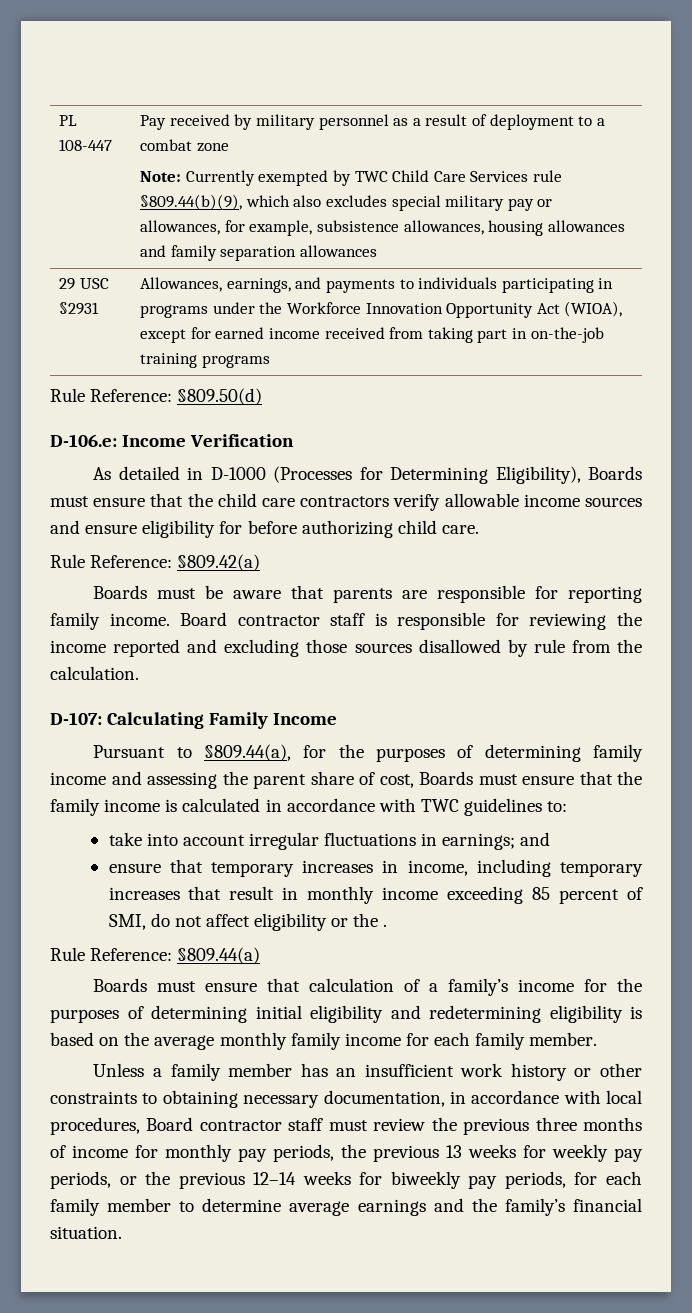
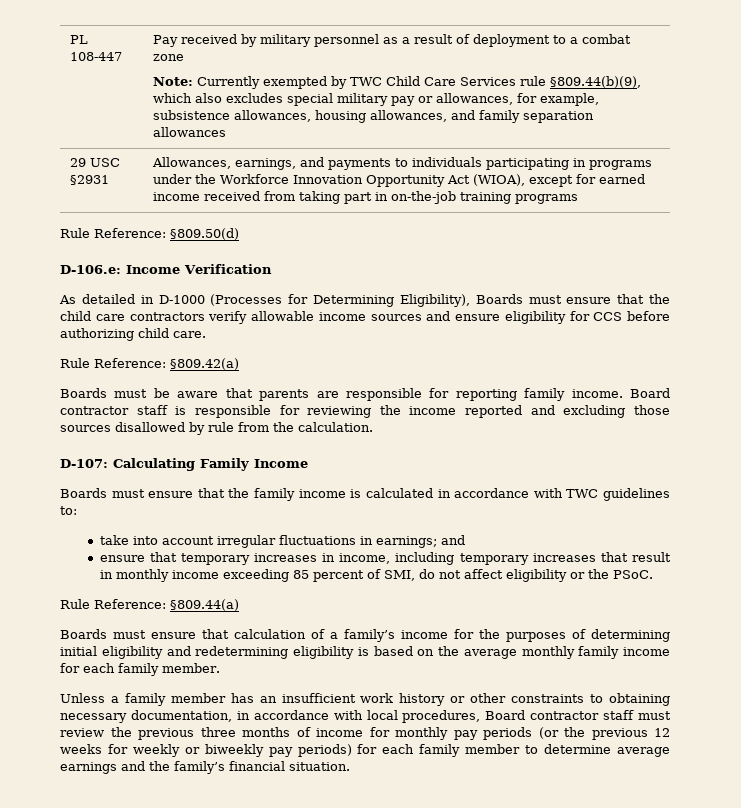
[547,220,625,232] allowances -> [369,110,447,122] allowances,
(243, 527) none -> [593,312,623,321] CCS
[93,744,644,762] [50,771,414,789] Pursuant to §809.44(a), for the purposes of determining family income and assessing the parent share of cost, -> (308, 463) none
[383,924,388,927] . -> [612,570,653,579] PSoC.
[273,1144,462,1162] periods, the previous 13 -> [483,727,670,740] periods (or the previous 12
[614,1148,643,1162] [50,1171,383,1189] pay periods, or the previous 12–14 weeks for -> [184,747,200,754] or
[504,1171,566,1189] periods, -> [297,744,352,757] periods)

